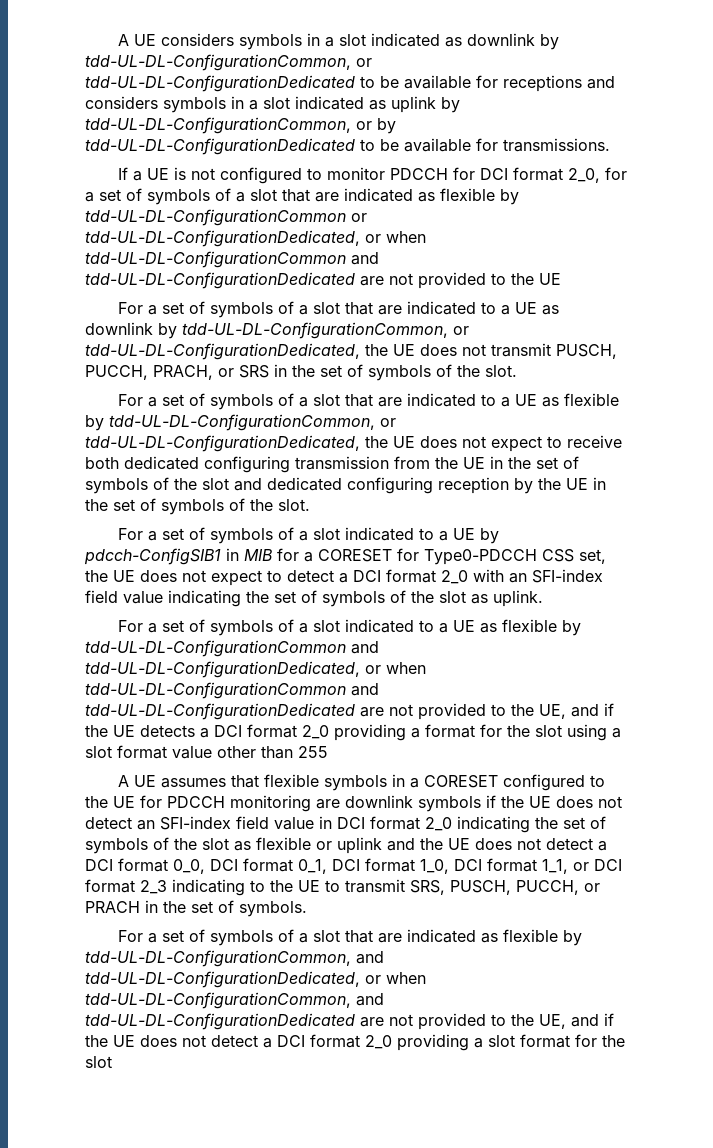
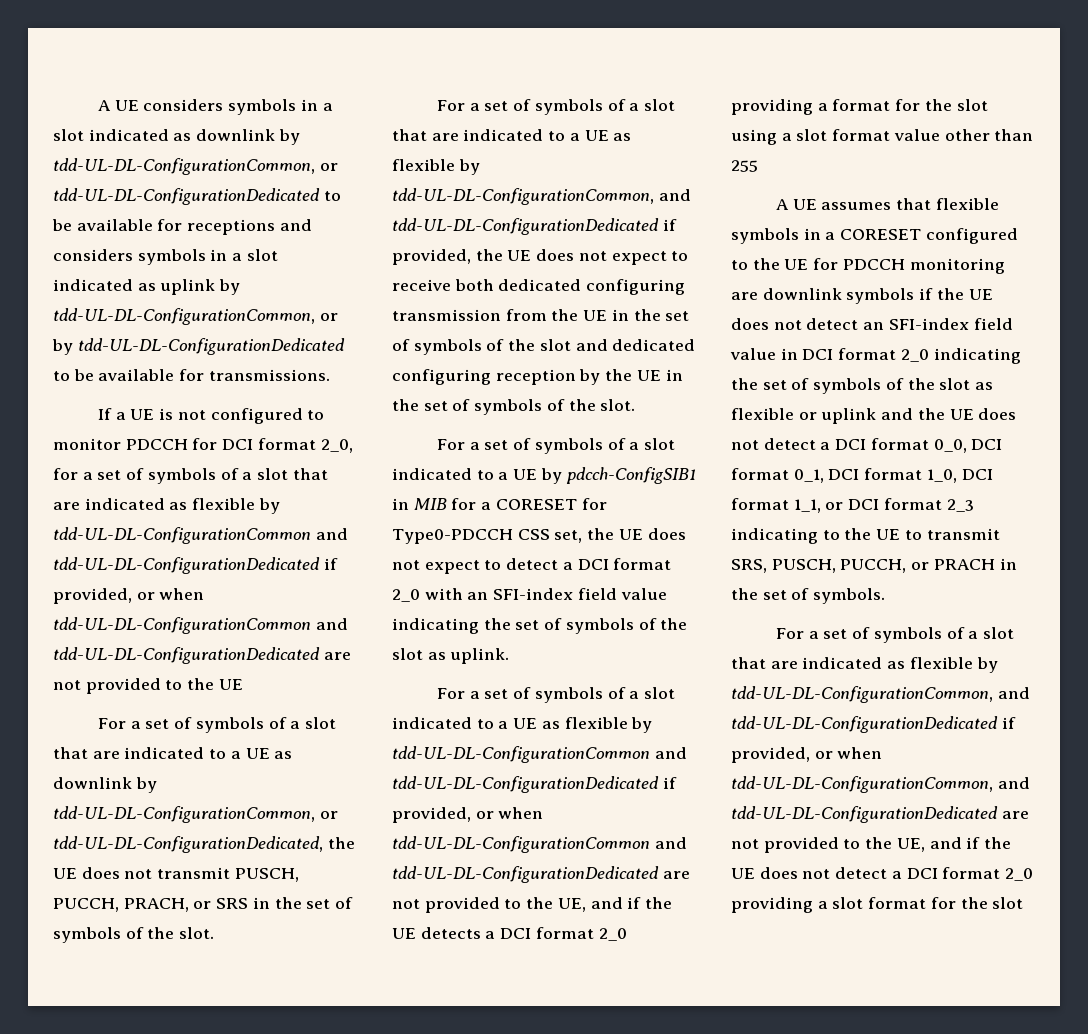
[351,213,367,222] [85,230,360,247] or tdd-UL-DL-ConfigurationDedicated, -> [315,528,348,540] [53,557,338,574] [53,588,132,604] and tdd-UL-DL-ConfigurationDedicated if provided,
[380,418,396,427] [85,435,360,452] or tdd-UL-DL-ConfigurationDedicated, -> [658,189,691,201] [392,218,677,235] [392,249,471,265] and tdd-UL-DL-ConfigurationDedicated if provided,
[85,661,360,678] tdd-UL-DL-ConfigurationDedicated, -> [392,776,677,793] [392,807,471,823] tdd-UL-DL-ConfigurationDedicated if provided,
[85,971,360,988] tdd-UL-DL-ConfigurationDedicated, -> [731,716,1016,733] [731,747,810,763] tdd-UL-DL-ConfigurationDedicated if provided,

